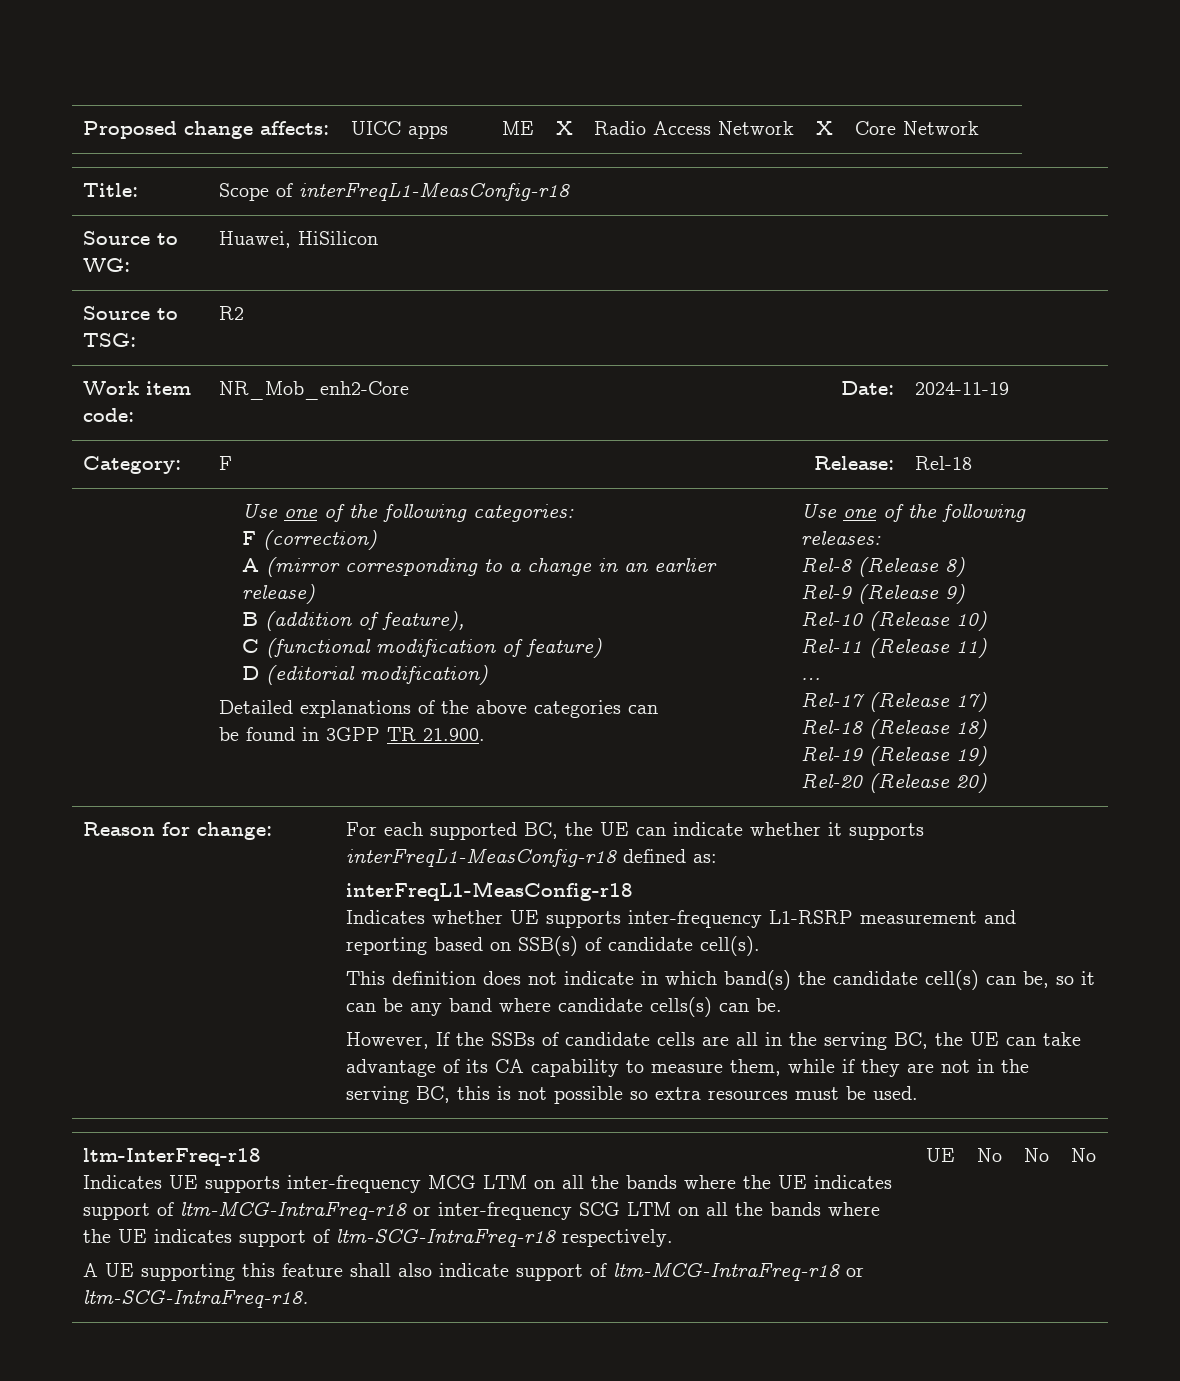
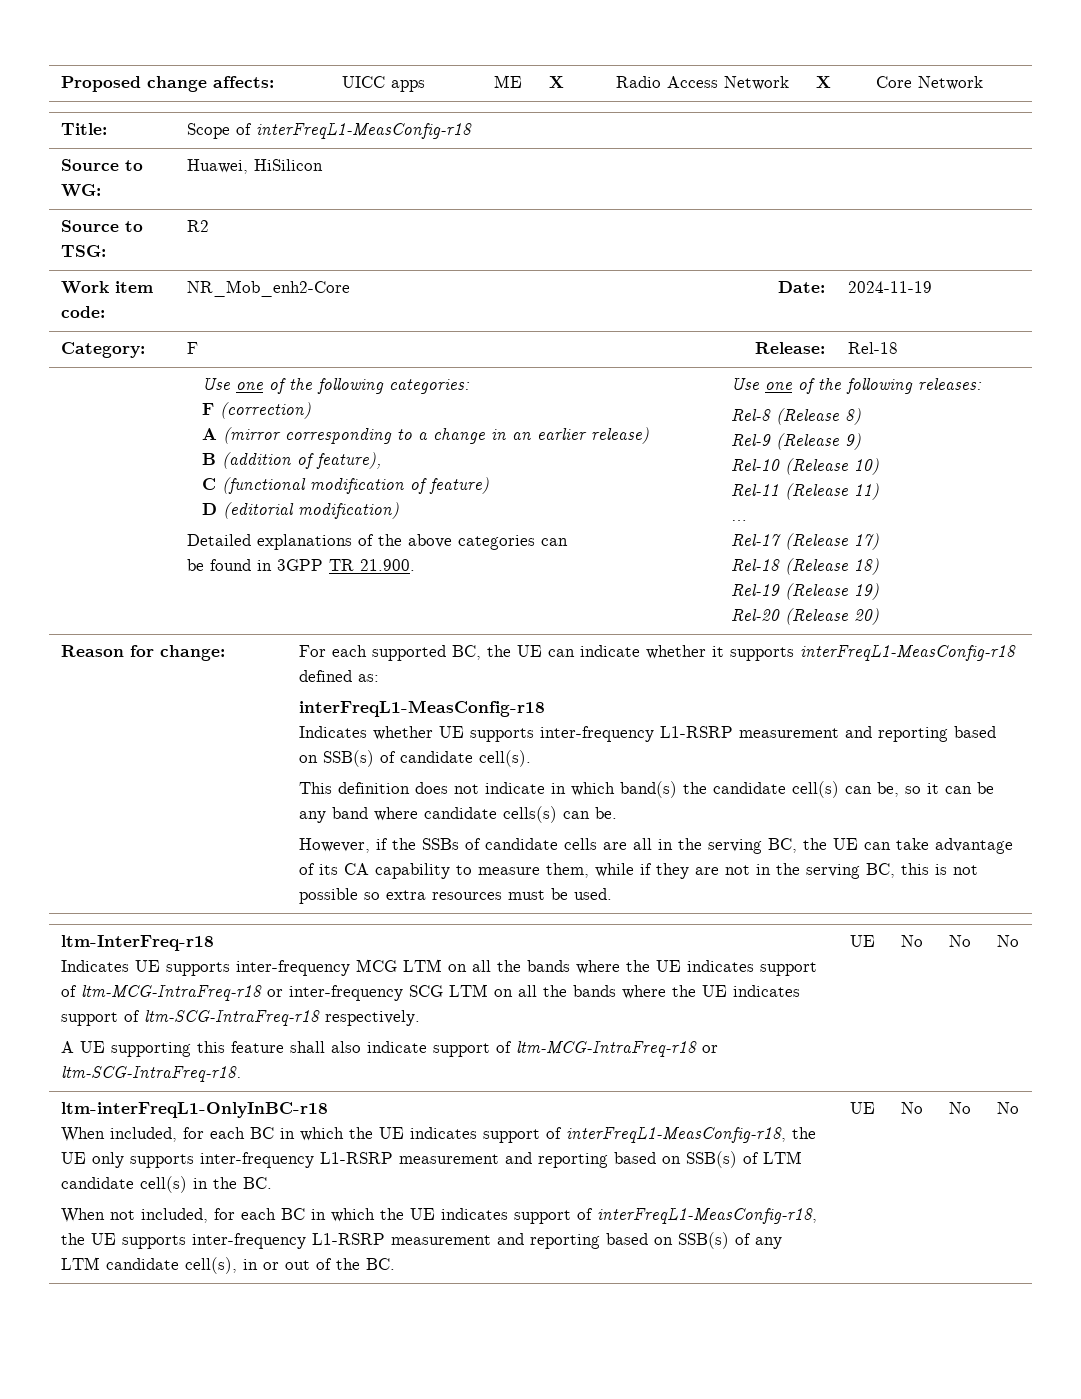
[435,1032,450,1046] If -> [376,838,389,850] if
(1096, 1155) none -> [61,1102,329,1118] [61,1127,817,1143] [61,1151,803,1168] [61,1176,273,1193] [61,1208,818,1224] [61,1232,783,1249] [61,1257,396,1274] [849,1102,875,1114] [900,1102,923,1114] [948,1102,971,1114] [996,1102,1019,1114] // ltm-interFreqL1-OnlyInBC-r18 // When included, for each BC in which the UE indicates support of interFreqL1-MeasConfig-r18, the UE only supports inter-frequency L1-RSRP measurement and reporting based on SSB(s) of LTM candidate cell(s) in the BC. // When not included, for each BC in which the UE indicates support of interFreqL1-MeasConfig-r18, the UE supports inter-frequency L1-RSRP measurement and reporting based on SSB(s) of any LTM candidate cell(s), in or out of the BC. | UE | No | No | No

